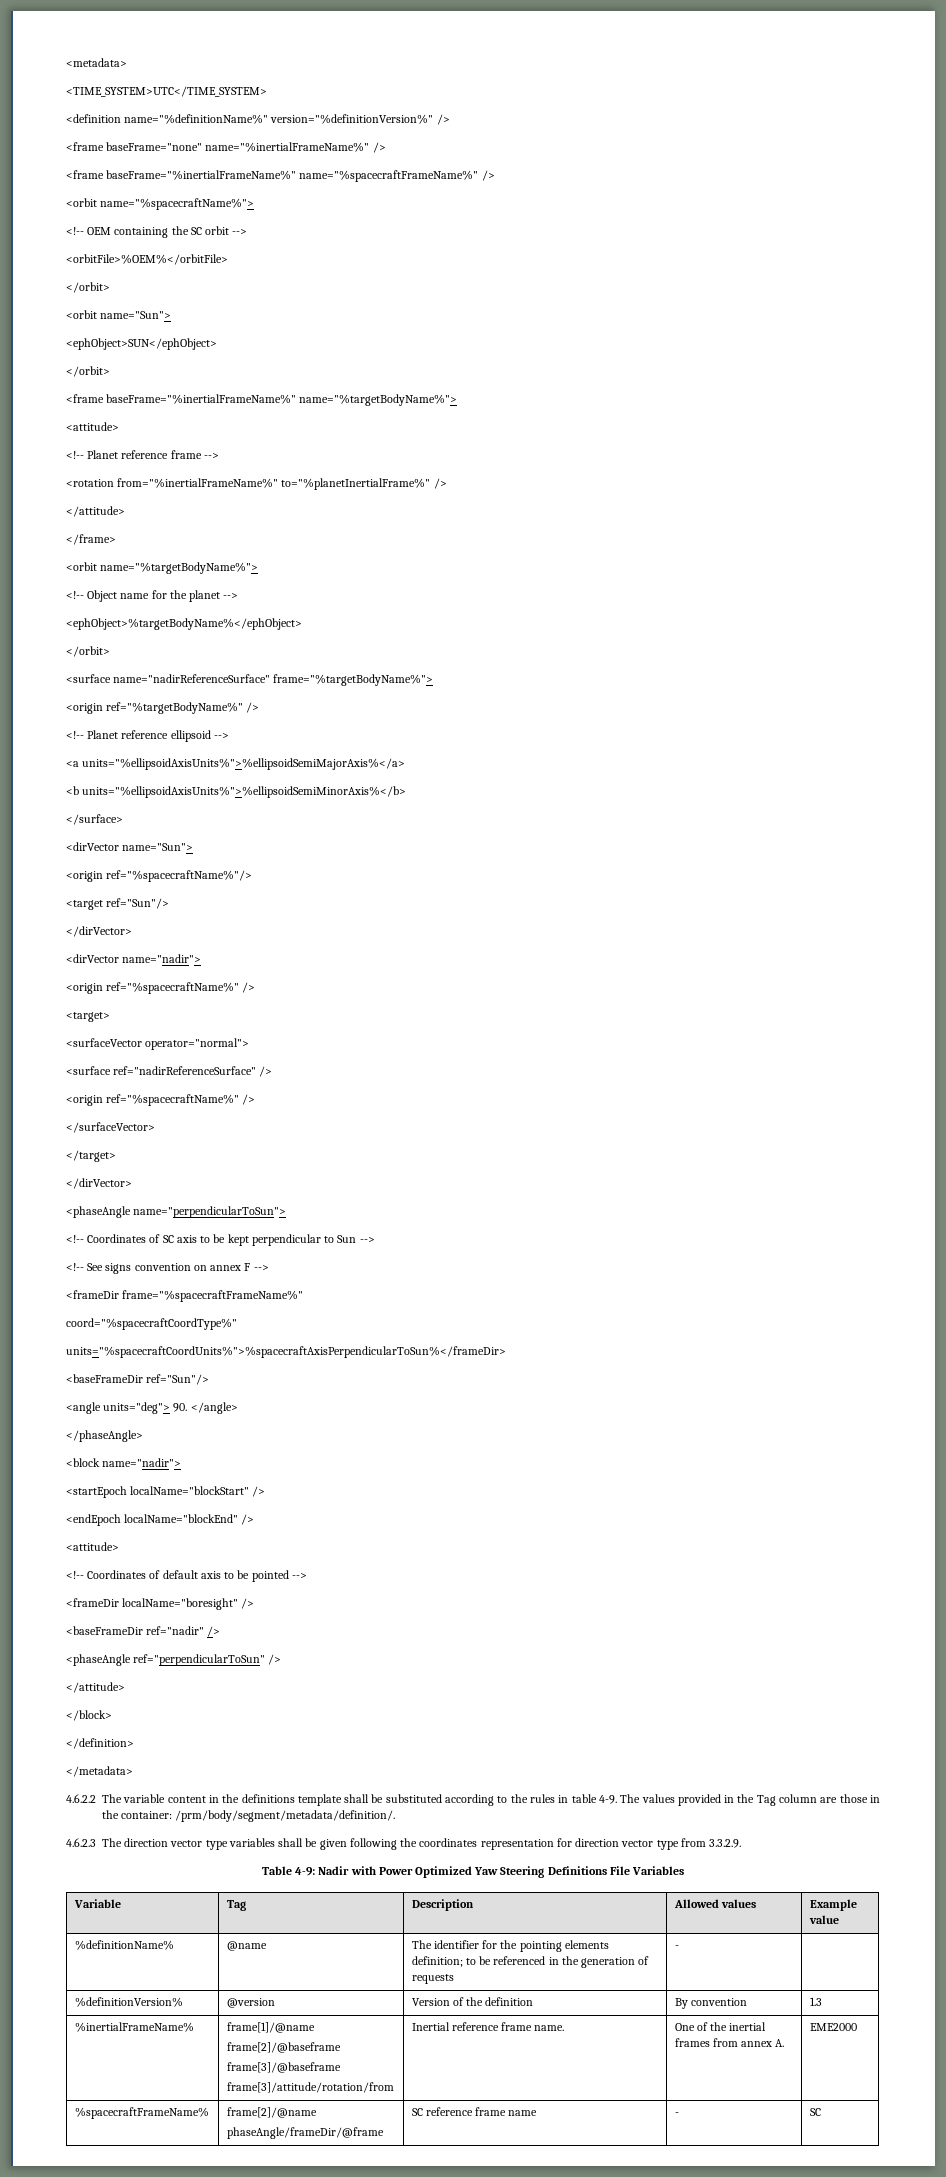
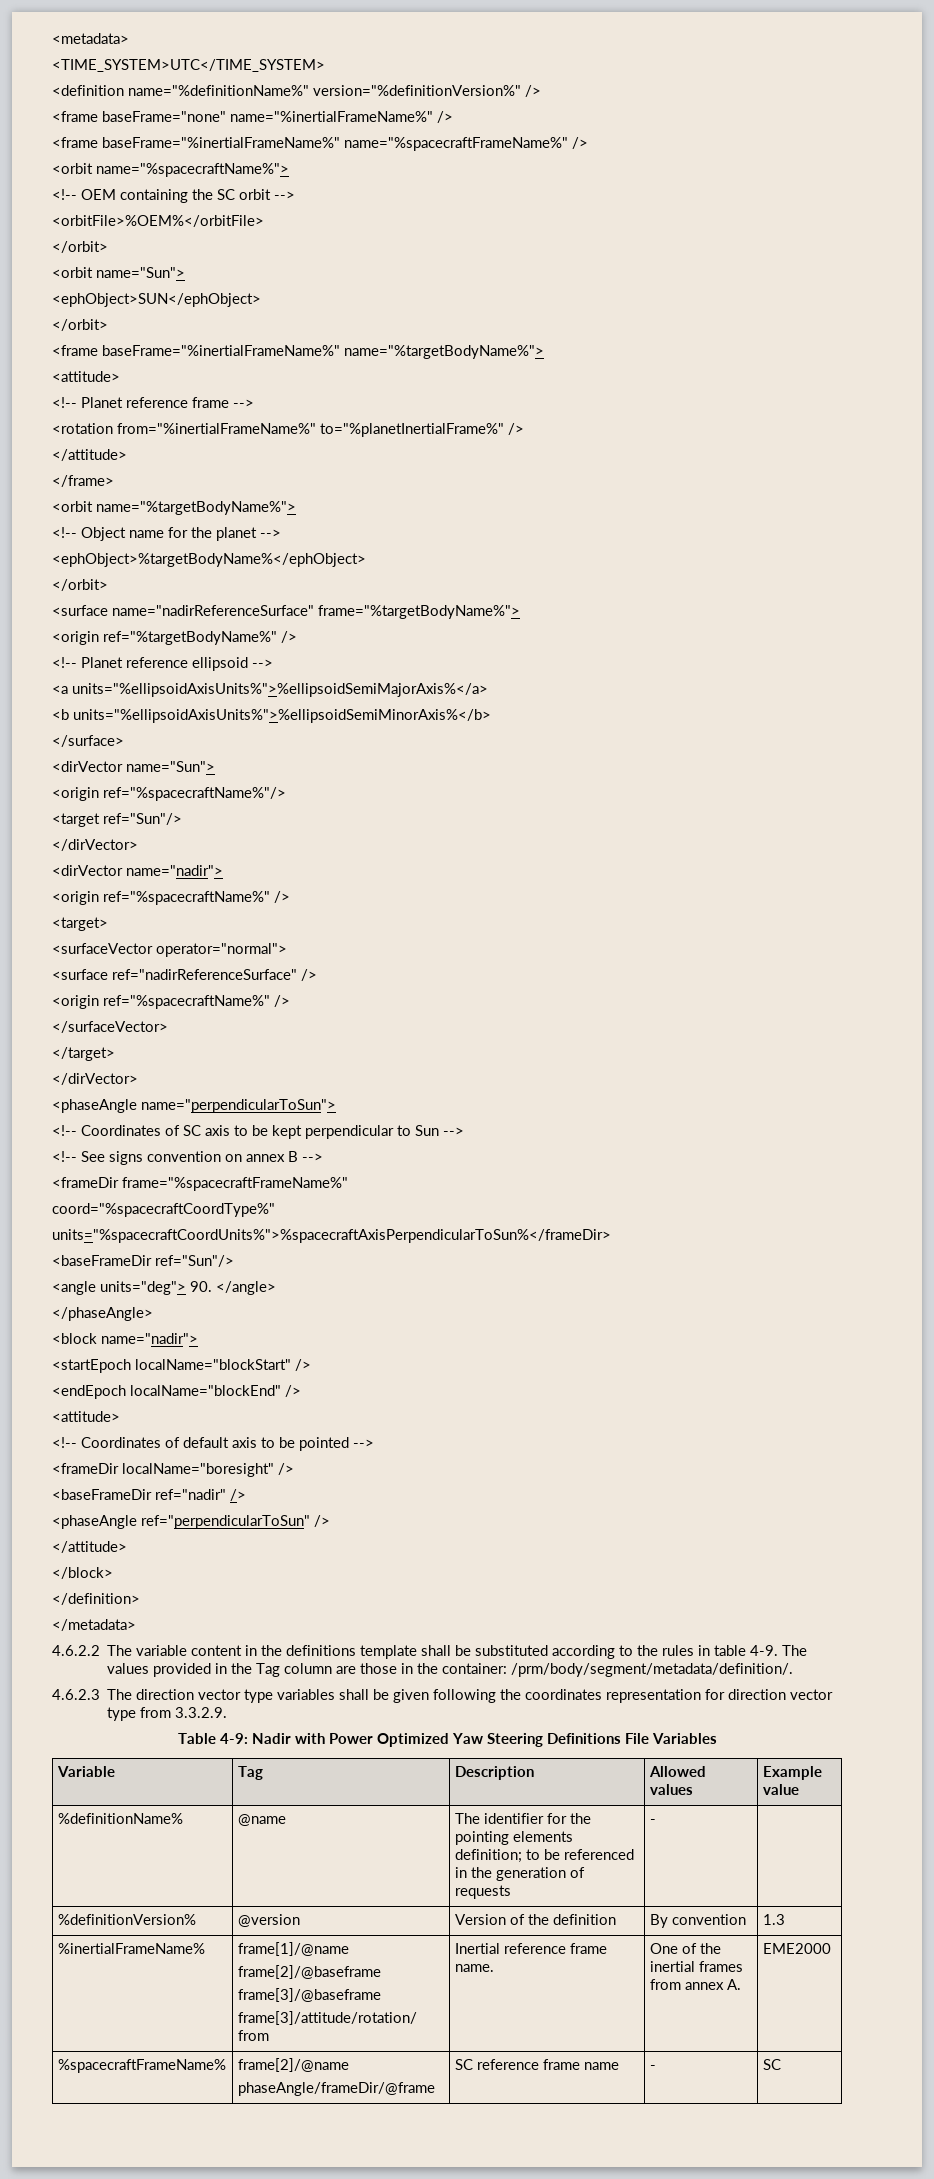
[244,1263,251,1271] F -> [288,1151,298,1162] B

